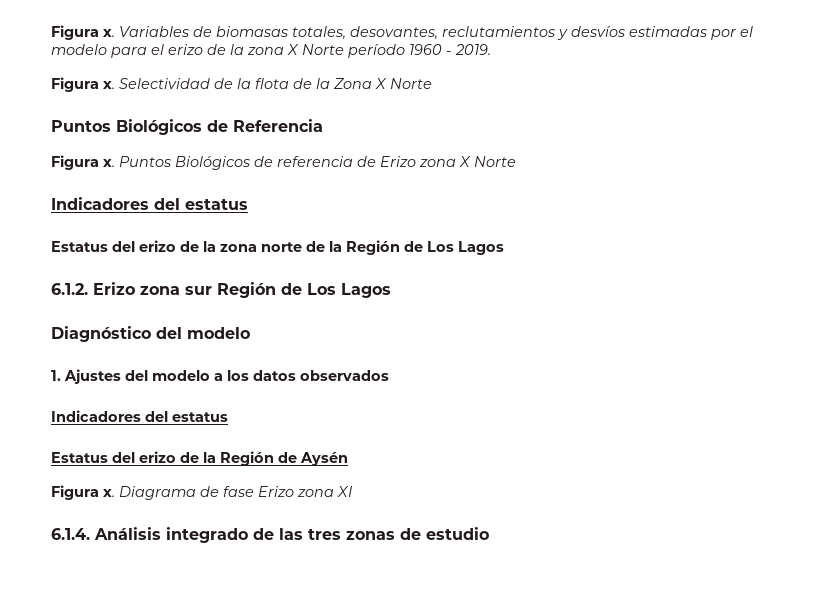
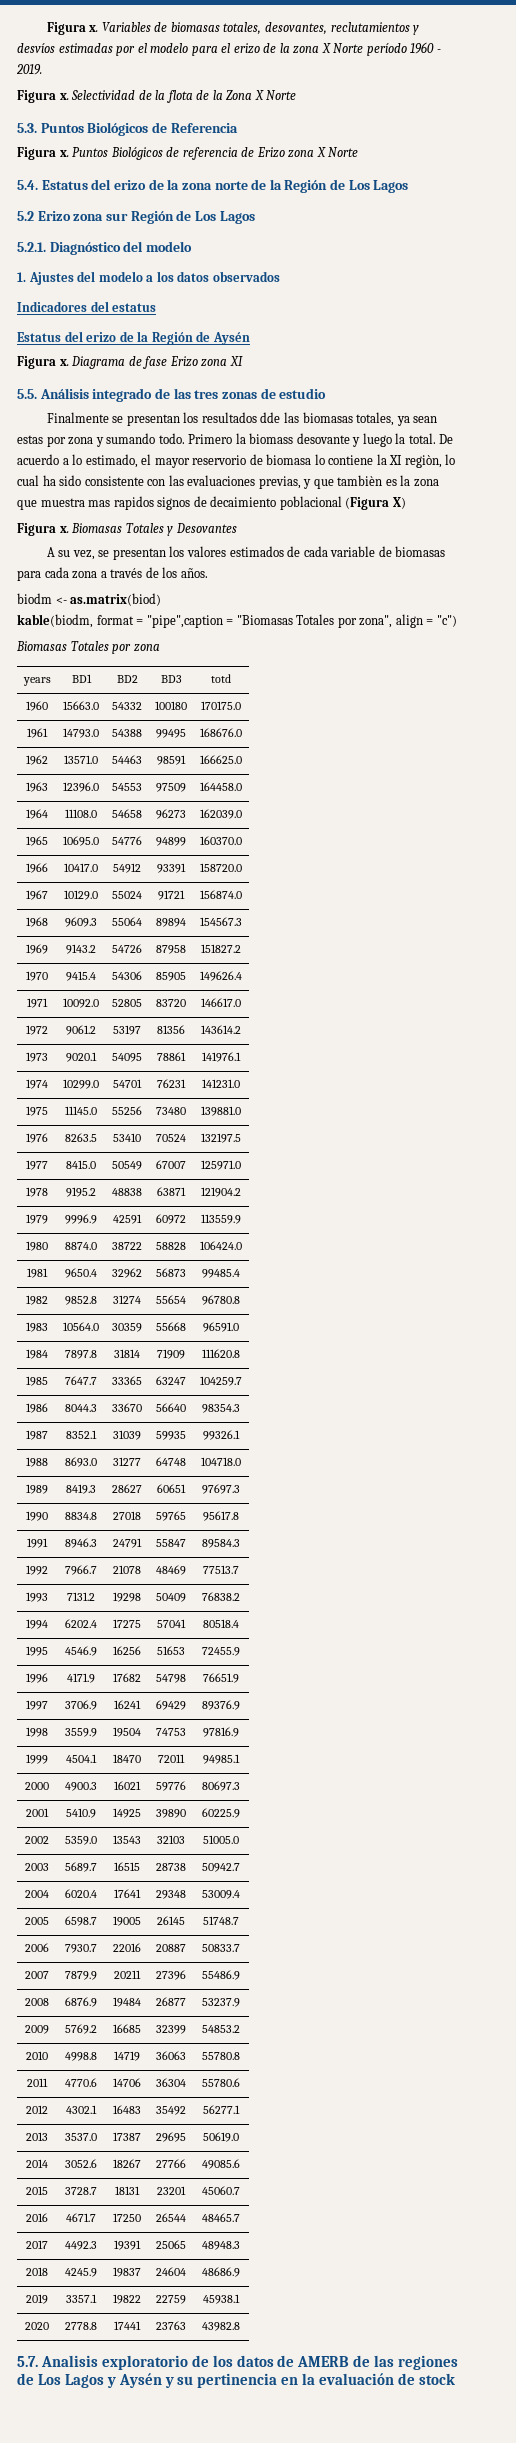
(432, 83) none -> [17,123,37,133] 5.3.
[51,197,248,210] Indicadores del estatus // -> [17,180,38,190] 5.4.
[51,283,88,295] 6.1.2. -> [17,211,34,221] 5.2
(391, 290) none -> [17,242,46,252] 5.2.1.
[51,528,90,540] 6.1.4. -> [17,389,37,399] 5.5.
(489, 533) none -> [46,412,438,426] [17,433,454,447] [17,454,456,468] [17,475,439,489] [17,496,406,510] [17,523,237,536] [46,546,446,560] [17,567,208,581] [17,593,162,606] [17,614,457,628] [16,641,160,654] [22,677,51,686] [71,674,92,683] [116,675,138,683] [160,675,182,683] [211,674,231,683] [26,701,48,711] [63,701,99,710] [112,702,142,710] [155,701,187,710] [201,701,241,710] [27,728,48,738] [63,728,99,738] [112,729,142,737] [156,729,186,738] [200,728,242,737] [26,755,48,765] [64,755,98,764] [112,755,142,764] [157,755,186,765] [200,755,242,764] [26,782,48,792] [63,782,99,792] [112,783,142,791] [156,783,186,792] [200,782,242,791] [26,809,48,819] [65,809,97,818] [112,809,142,818] [156,809,186,819] [200,809,242,819] [26,836,48,846] [63,836,99,846] [112,836,142,845] [156,837,186,846] [200,836,242,845] [26,863,48,873] [64,863,98,872] [113,863,141,873] [157,863,186,873] [200,863,242,872] [26,890,48,900] [64,890,98,900] [112,891,142,899] [158,890,185,900] [200,890,242,899] [26,917,48,927] [65,917,97,927] [112,917,142,926] [156,918,186,927] [200,917,242,926] [26,944,48,954] [66,944,96,954] [112,944,142,953] [156,945,186,954] [201,944,241,953] [26,971,48,981] [66,971,96,981] [112,971,142,980] [156,972,186,981] [200,971,242,981] [27,998,48,1008] [63,998,99,1008] [112,999,142,1007] [156,999,186,1007] [201,998,241,1007] [26,1025,48,1035] [66,1025,96,1035] [113,1025,141,1035] [157,1025,185,1034] [201,1025,241,1034] [26,1052,48,1062] [66,1052,97,1062] [112,1053,142,1062] [157,1052,186,1061] [202,1052,241,1062] [26,1079,48,1089] [63,1079,99,1089] [113,1079,142,1088] [157,1079,186,1088] [202,1079,240,1088] [26,1106,48,1116] [65,1106,97,1115] [112,1106,142,1115] [156,1107,186,1115] [201,1106,241,1116] [26,1133,48,1143] [65,1133,97,1142] [113,1133,141,1142] [156,1134,186,1142] [201,1133,241,1143] [26,1160,48,1170] [66,1160,96,1169] [112,1161,142,1170] [156,1160,186,1169] [201,1160,241,1170] [26,1187,48,1197] [66,1187,96,1197] [112,1188,142,1196] [157,1187,186,1196] [201,1187,241,1197] [26,1214,48,1224] [65,1214,97,1224] [113,1214,142,1224] [156,1214,186,1224] [201,1214,241,1224] [26,1241,48,1251] [65,1242,97,1250] [112,1242,142,1250] [156,1242,186,1250] [200,1241,242,1250] [27,1268,48,1278] [65,1268,97,1278] [112,1268,142,1278] [156,1268,186,1277] [202,1269,240,1278] [26,1295,48,1305] [65,1296,97,1305] [113,1295,141,1304] [156,1295,186,1304] [202,1295,240,1305] [26,1322,48,1332] [63,1322,99,1331] [112,1323,142,1332] [156,1322,186,1331] [203,1322,239,1332] [26,1349,48,1359] [65,1350,97,1359] [114,1349,140,1358] [157,1349,185,1359] [202,1349,240,1358] [26,1376,48,1386] [65,1376,97,1385] [112,1376,142,1385] [156,1376,186,1385] [200,1376,242,1386] [26,1403,48,1413] [65,1404,97,1412] [112,1403,142,1412] [156,1403,186,1412] [202,1404,240,1413] [26,1430,48,1440] [66,1430,97,1439] [113,1430,141,1440] [156,1431,186,1440] [203,1430,240,1440] [26,1457,48,1467] [65,1457,97,1467] [113,1457,141,1466] [156,1457,186,1466] [201,1457,241,1466] [26,1484,48,1494] [66,1484,96,1494] [112,1484,142,1493] [157,1484,186,1493] [202,1484,240,1494] [26,1511,48,1521] [65,1512,97,1520] [113,1511,141,1520] [156,1511,186,1521] [203,1511,239,1521] [27,1538,48,1548] [65,1538,97,1548] [113,1538,142,1548] [156,1539,186,1547] [202,1539,240,1548] [26,1565,48,1575] [65,1565,97,1575] [113,1565,141,1574] [156,1565,186,1575] [203,1565,239,1574] [26,1592,48,1602] [67,1592,95,1601] [113,1592,141,1602] [156,1593,186,1602] [202,1592,240,1601] [26,1619,48,1629] [65,1619,97,1628] [113,1619,141,1628] [157,1619,186,1628] [203,1619,239,1628] [26,1646,48,1656] [65,1646,97,1656] [113,1646,141,1655] [157,1646,185,1655] [202,1647,240,1656] [26,1673,48,1683] [67,1673,95,1683] [113,1673,141,1682] [156,1674,186,1683] [203,1673,239,1683] [26,1700,48,1710] [65,1700,97,1710] [114,1700,141,1709] [156,1700,186,1710] [202,1700,240,1710] [26,1727,48,1737] [65,1728,97,1737] [113,1727,141,1737] [156,1728,186,1736] [203,1727,239,1737] [26,1754,48,1764] [66,1754,97,1763] [113,1754,141,1763] [158,1754,185,1763] [203,1754,240,1764] [25,1782,49,1790] [65,1782,97,1791] [114,1781,141,1790] [156,1781,186,1791] [202,1781,240,1791] [26,1808,49,1817] [66,1808,96,1818] [113,1808,141,1818] [156,1809,186,1818] [202,1808,240,1818] [25,1836,49,1844] [65,1836,97,1845] [113,1835,141,1844] [157,1835,185,1844] [203,1835,239,1844] [25,1863,49,1871] [65,1862,97,1872] [114,1862,140,1871] [156,1863,186,1871] [202,1863,240,1872] [25,1890,49,1898] [65,1889,97,1898] [114,1889,141,1898] [156,1890,186,1899] [202,1890,240,1899] [25,1917,49,1925] [65,1916,97,1926] [113,1916,141,1926] [157,1916,185,1925] [203,1916,239,1925] [25,1943,49,1952] [65,1944,97,1953] [113,1943,141,1952] [156,1944,186,1952] [202,1944,240,1952] [25,1971,49,1979] [65,1971,97,1980] [114,1970,141,1979] [156,1970,186,1980] [202,1970,240,1980] [25,1998,49,2006] [65,1997,97,2007] [113,1997,141,2007] [156,1997,186,2006] [202,1998,240,2007] [25,2025,49,2034] [65,2024,97,2034] [113,2024,141,2033] [156,2025,186,2034] [202,2025,240,2033] [26,2051,48,2060] [65,2052,97,2061] [114,2051,140,2061] [156,2051,186,2060] [202,2052,240,2060] [27,2078,48,2087] [65,2078,97,2087] [113,2078,141,2087] [156,2078,186,2087] [202,2078,240,2087] [26,2105,48,2114] [66,2105,97,2114] [113,2105,141,2114] [156,2106,186,2115] [203,2105,240,2114] [26,2132,48,2141] [65,2133,97,2141] [113,2132,141,2141] [156,2132,186,2142] [203,2132,239,2142] [26,2159,48,2168] [65,2159,97,2168] [113,2159,141,2168] [156,2159,186,2168] [202,2159,240,2169] [26,2186,48,2195] [65,2187,97,2195] [115,2186,140,2195] [157,2186,186,2195] [202,2186,240,2195] [26,2213,48,2222] [66,2213,96,2222] [113,2213,141,2222] [156,2213,186,2222] [202,2213,240,2222] [26,2240,48,2249] [65,2241,97,2250] [114,2240,141,2250] [156,2240,186,2249] [202,2241,240,2250] [26,2267,48,2276] [65,2268,97,2277] [113,2267,141,2277] [156,2267,186,2276] [202,2267,240,2277] [26,2294,48,2304] [66,2294,97,2303] [113,2294,141,2304] [156,2295,186,2304] [203,2294,240,2304] [25,2322,49,2330] [65,2322,97,2330] [114,2321,141,2330] [156,2321,186,2330] [202,2322,240,2331] [17,2355,459,2370] [17,2373,455,2388] // Finalmente se presentan los resultados dde las biomasas totales, ya sean estas por zona y sumando todo. Primero la biomass desovante y luego la total. De acuerdo a lo estimado, el mayor reservorio de biomasa lo contiene la XI regiòn, lo cual ha sido consistente con las evaluaciones previas, y que tambièn es la zona que muestra mas rapidos signos de decaimiento poblacional (Figura X) // Figura x. Biomasas Totales y Desovantes // A su vez, se presentan los valores estimados de cada variable de biomasas para cada zona a través de los años. // biodm <- as.matrix(biod) // kable(biodm, format = "pipe",caption = "Biomasas Totales por zona", align = "c") // Biomasas Totales por zona // years | BD1 | BD2 | BD3 | totd // 1960 | 15663.0 | 54332 | 100180 | 170175.0 // 1961 | 14793.0 | 54388 | 99495 | 168676.0 // 1962 | 13571.0 | 54463 | 98591 | 166625.0 // 1963 | 12396.0 | 54553 | 97509 | 164458.0 // 1964 | 11108.0 | 54658 | 96273 | 162039.0 // 1965 | 10695.0 | 54776 | 94899 | 160370.0 // 1966 | 10417.0 | 54912 | 93391 | 158720.0 // 1967 | 10129.0 | 55024 | 91721 | 156874.0 // 1968 | 9609.3 | 55064 | 89894 | 154567.3 // 1969 | 9143.2 | 54726 | 87958 | 151827.2 // 1970 | 9415.4 | 54306 | 85905 | 149626.4 // 1971 | 10092.0 | 52805 | 83720 | 146617.0 // 1972 | 9061.2 | 53197 | 81356 | 143614.2 // 1973 | 9020.1 | 54095 | 78861 | 141976.1 // 1974 | 10299.0 | 54701 | 76231 | 141231.0 // 1975 | 11145.0 | 55256 | 73480 | 139881.0 // 1976 | 8263.5 | 53410 | 70524 | 132197.5 // 1977 | 8415.0 | 50549 | 67007 | 125971.0 // 1978 | 9195.2 | 48838 | 63871 | 121904.2 // 1979 | 9996.9 | 42591 | 60972 | 113559.9 // 1980 | 8874.0 | 38722 | 58828 | 106424.0 // 1981 | 9650.4 | 32962 | 56873 | 99485.4 // 1982 | 9852.8 | 31274 | 55654 | 96780.8 // 1983 | 10564.0 | 30359 | 55668 | 96591.0 // 1984 | 7897.8 | 31814 | 71909 | 111620.8 // 1985 | 7647.7 | 33365 | 63247 | 104259.7 // 1986 | 8044.3 | 33670 | 56640 | 98354.3 // 1987 | 8352.1 | 31039 | 59935 | 99326.1 // 1988 | 8693.0 | 31277 | 64748 | 104718.0 // 1989 | 8419.3 | 28627 | 60651 | 97697.3 // 1990 | 8834.8 | 27018 | 59765 | 95617.8 // 1991 | 8946.3 | 24791 | 55847 | 89584.3 // 1992 | 7966.7 | 21078 | 48469 | 77513.7 // 1993 | 7131.2 | 19298 | 50409 | 76838.2 // 1994 | 6202.4 | 17275 | 57041 | 80518.4 // 1995 | 4546.9 | 16256 | 51653 | 72455.9 // 1996 | 4171.9 | 17682 | 54798 | 76651.9 // 1997 | 3706.9 | 16241 | 69429 | 89376.9 // 1998 | 3559.9 | 19504 | 74753 | 97816.9 // 1999 | 4504.1 | 18470 | 72011 | 94985.1 // 2000 | 4900.3 | 16021 | 59776 | 80697.3 // 2001 | 5410.9 | 14925 | 39890 | 60225.9 // 2002 | 5359.0 | 13543 | 32103 | 51005.0 // 2003 | 5689.7 | 16515 | 28738 | 50942.7 // 2004 | 6020.4 | 17641 | 29348 | 53009.4 // 2005 | 6598.7 | 19005 | 26145 | 51748.7 // 2006 | 7930.7 | 22016 | 20887 | 50833.7 // 2007 | 7879.9 | 20211 | 27396 | 55486.9 // 2008 | 6876.9 | 19484 | 26877 | 53237.9 // 2009 | 5769.2 | 16685 | 32399 | 54853.2 // 2010 | 4998.8 | 14719 | 36063 | 55780.8 // 2011 | 4770.6 | 14706 | 36304 | 55780.6 // 2012 | 4302.1 | 16483 | 35492 | 56277.1 // 2013 | 3537.0 | 17387 | 29695 | 50619.0 // 2014 | 3052.6 | 18267 | 27766 | 49085.6 // 2015 | 3728.7 | 18131 | 23201 | 45060.7 // 2016 | 4671.7 | 17250 | 26544 | 48465.7 // 2017 | 4492.3 | 19391 | 25065 | 48948.3 // 2018 | 4245.9 | 19837 | 24604 | 48686.9 // 2019 | 3357.1 | 19822 | 22759 | 45938.1 // 2020 | 2778.8 | 17441 | 23763 | 43982.8 // 5.7. Analisis exploratorio de los datos de AMERB de las regiones de Los Lagos y Aysén y su pertinencia en la evaluación de stock

